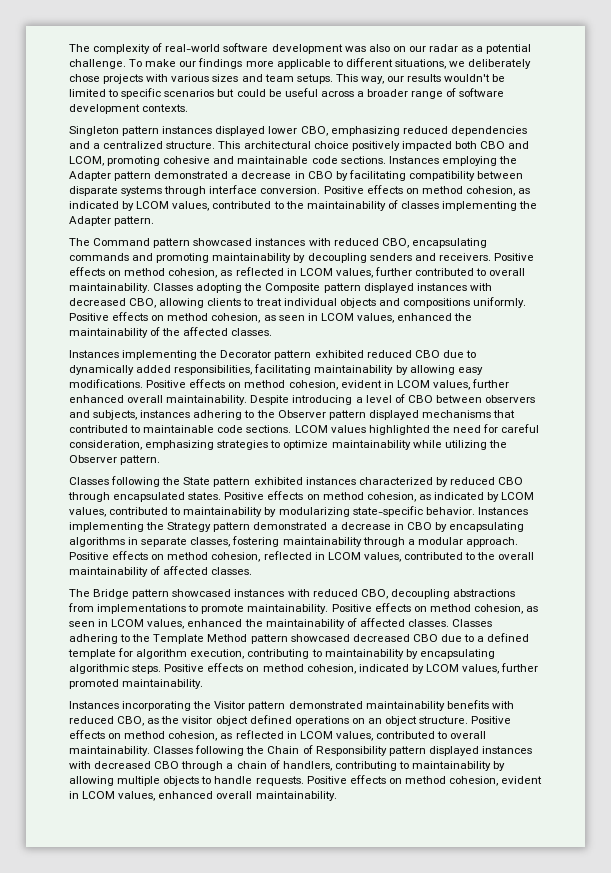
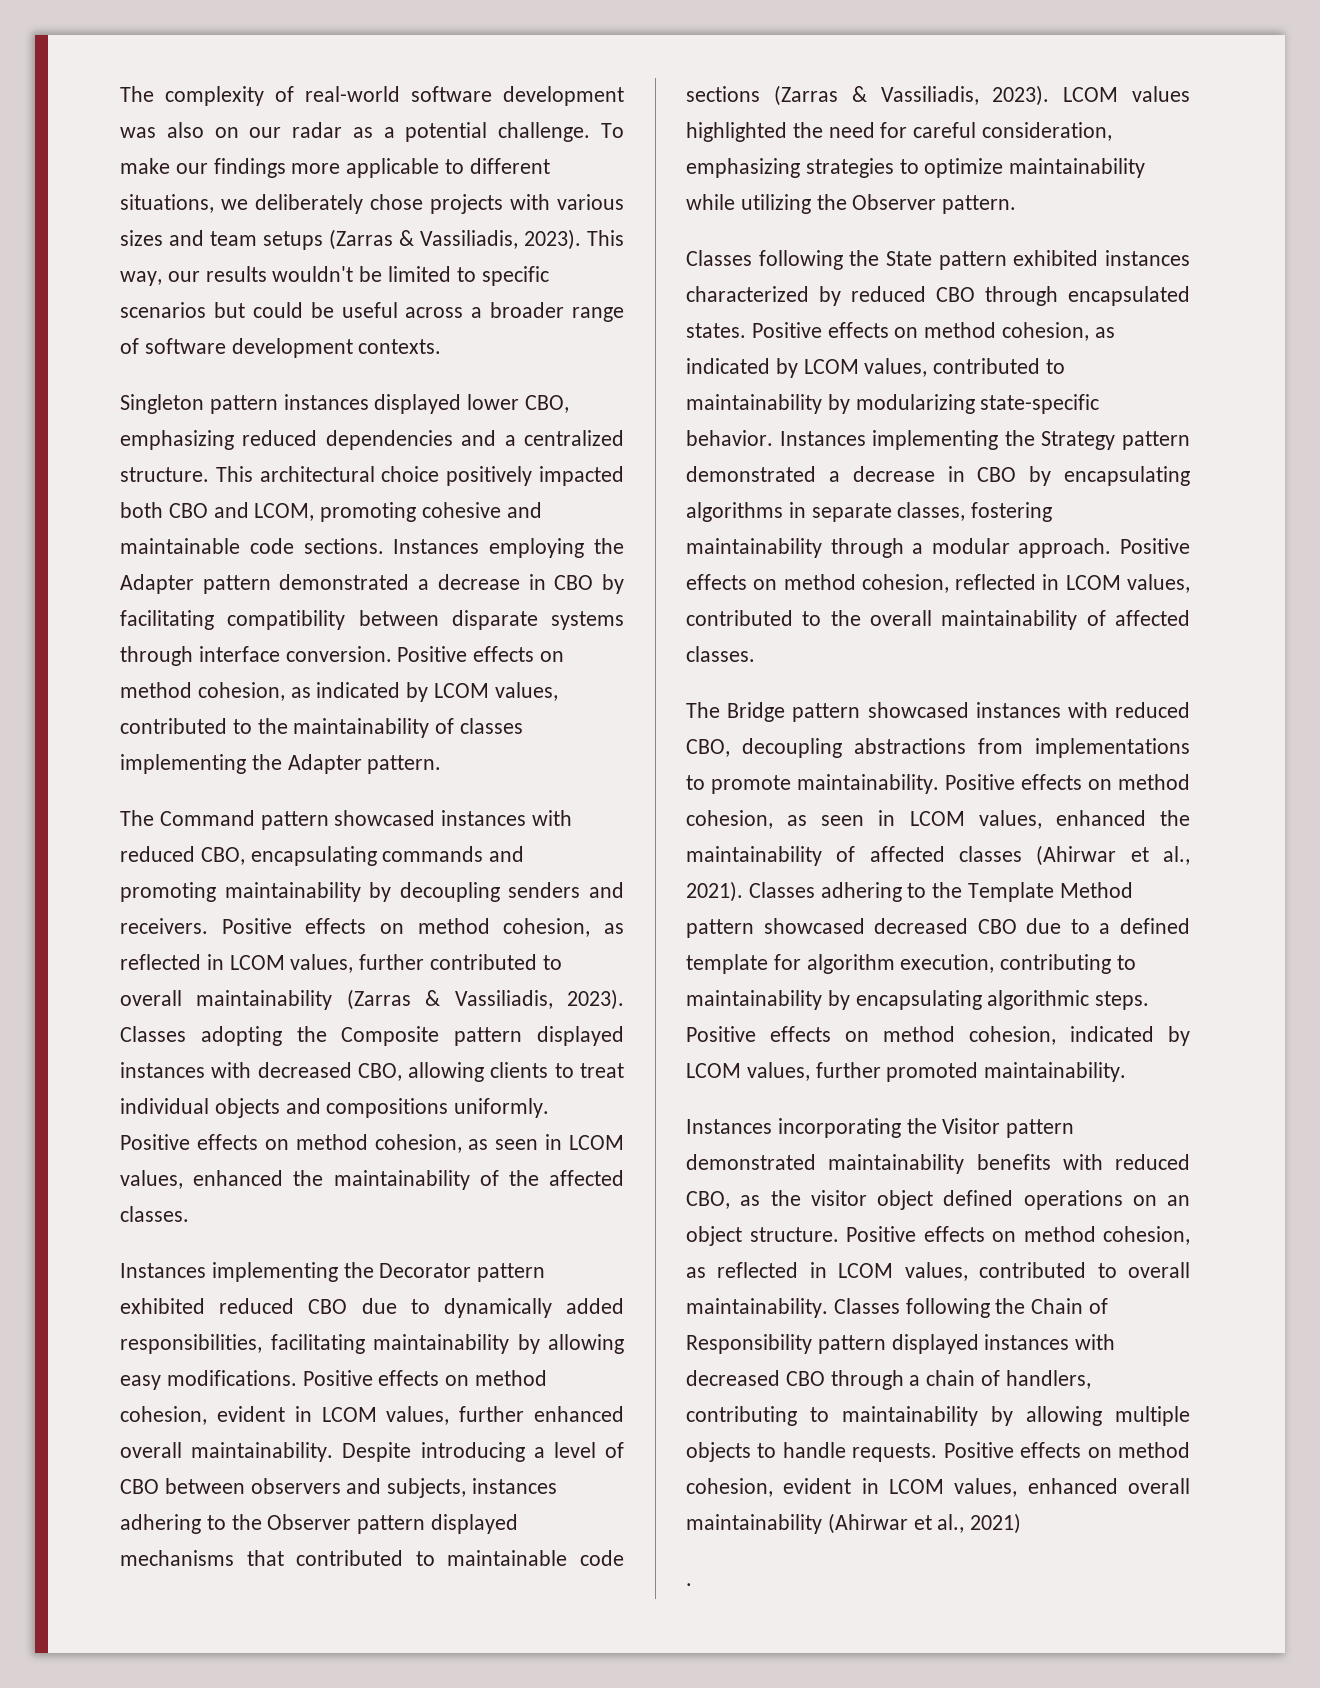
[296,74,333,84] setups. -> [263,229,581,250] setups (Zarras & Vassiliadis, 2023).
[69,283,150,293] maintainability. -> [196,989,624,1010] maintainability (Zarras & Vassiliadis, 2023).
[246,425,292,433] sections. -> [686,85,1050,106] sections (Zarras & Vassiliadis, 2023).
[407,619,449,627] classes. -> [959,845,1190,866] [686,881,743,902] classes (Ahirwar et al., 2021).
[255,791,337,801] maintainability. -> [686,1513,1022,1534] [686,1583,692,1586] maintainability (Ahirwar et al., 2021) // .

